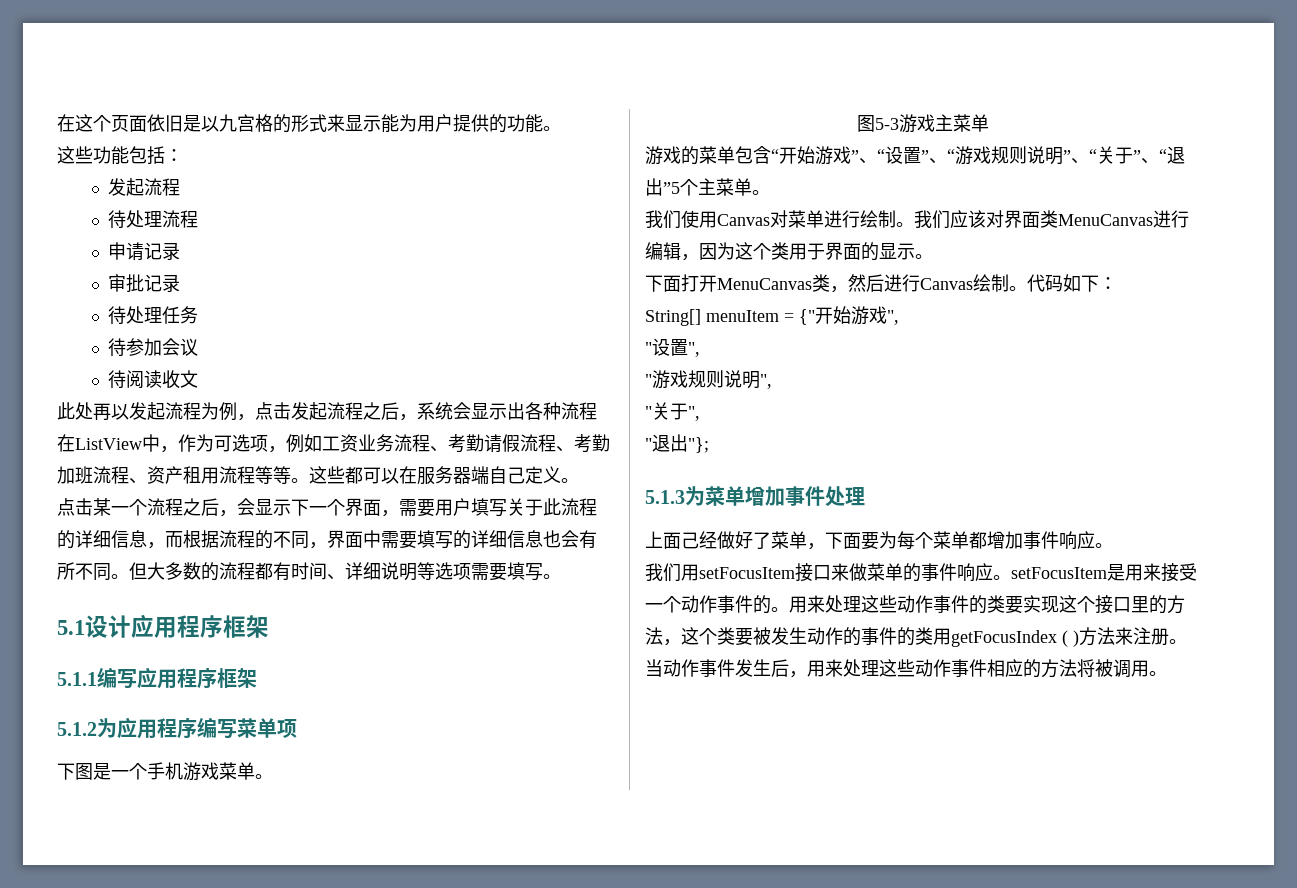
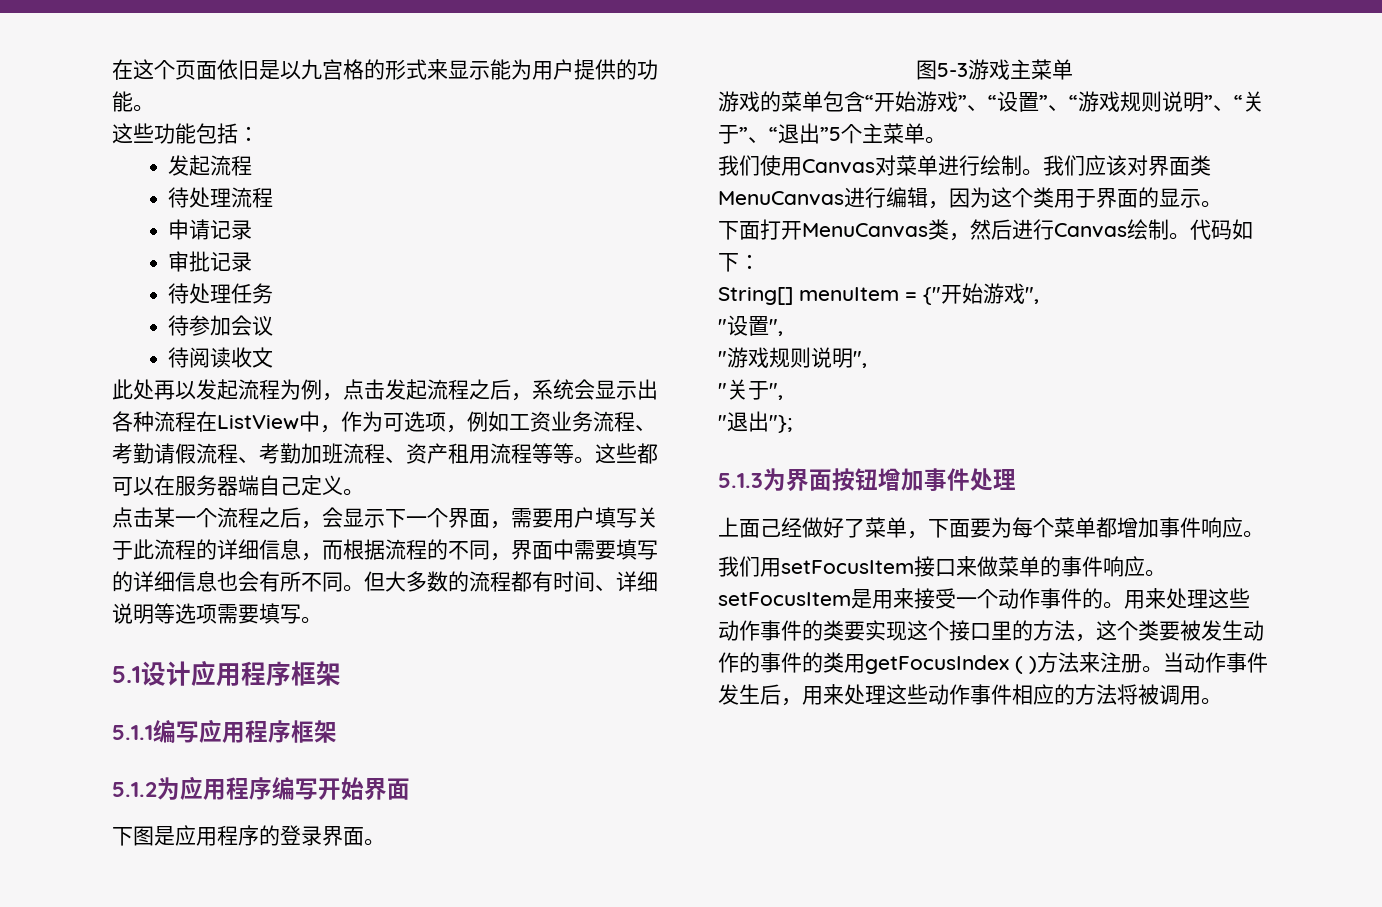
[237,718,297,738] 菜单项 -> [318,777,410,800] 开始界面
[111,762,255,781] 一个手机游戏菜单 -> [175,825,364,846] 应用程序的登录界面
[705,486,745,506] 菜单 -> [786,468,878,491] 界面按钮

